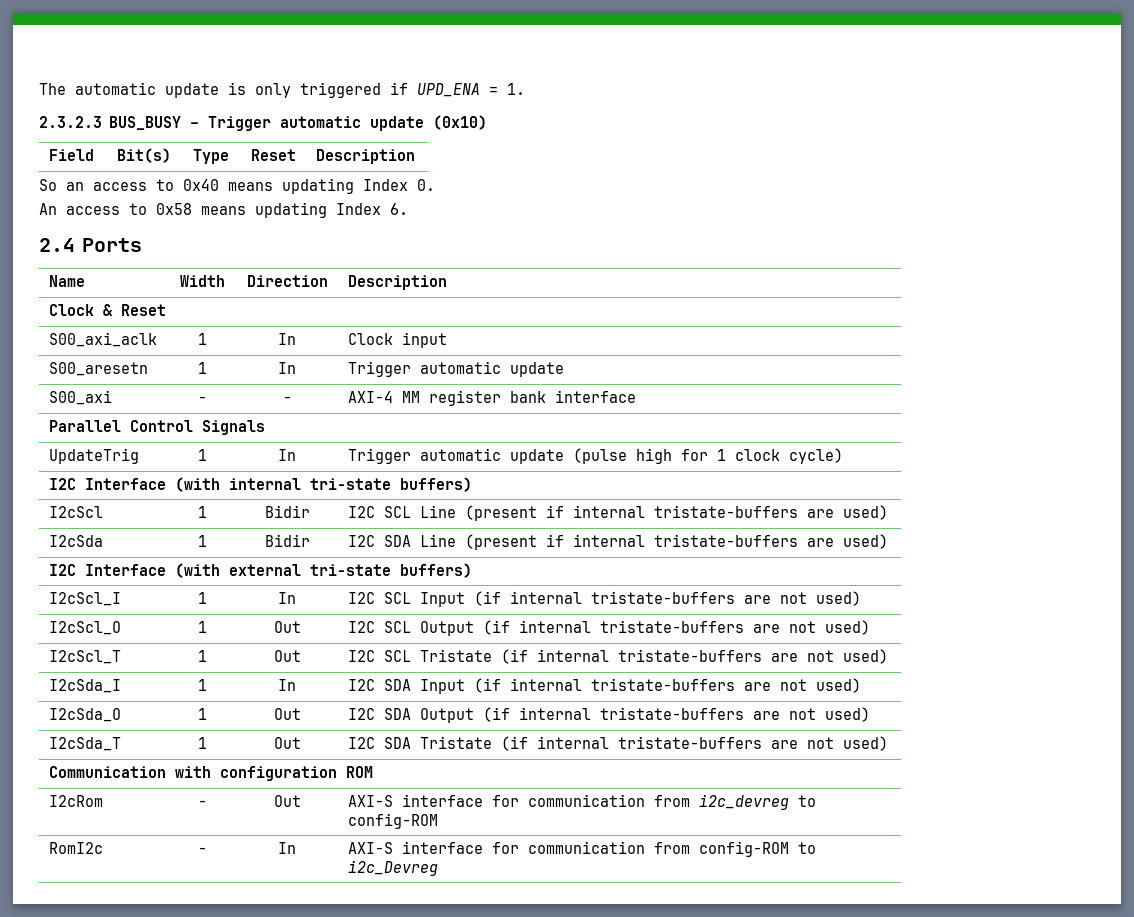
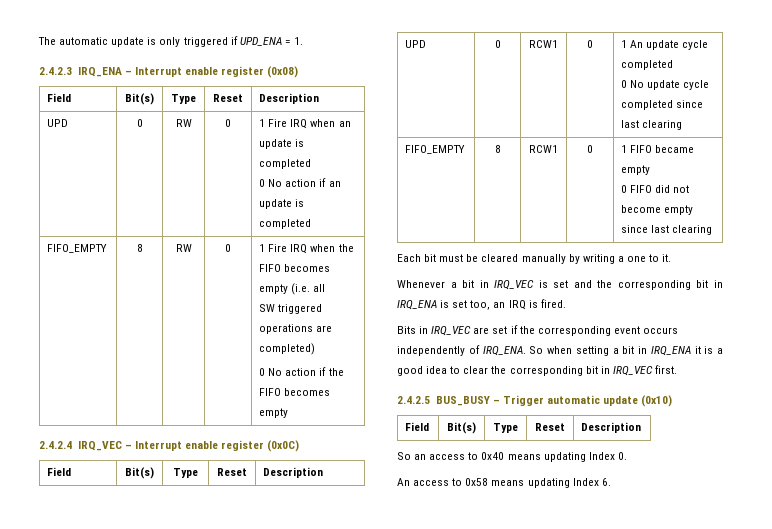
[39,116,102,128] 2.3.2.3 -> [39,66,299,78] [47,93,72,102] [125,93,154,105] [171,94,196,104] [213,94,243,102] [259,93,320,104] [47,119,69,127] [136,119,143,127] [175,119,192,127] [225,119,231,127] [259,119,351,129] [259,139,305,149] [259,159,312,169] [259,178,341,187] [259,199,305,209] [259,219,312,229] [47,244,108,253] [136,244,143,252] [175,244,192,252] [225,244,231,252] [259,244,354,254] [259,264,331,272] [259,283,326,295] [259,304,323,314] [259,324,333,334] [259,343,316,355] [259,367,344,376] [259,388,331,396] [259,408,289,418] [39,440,300,452] [47,467,72,476] [125,467,154,479] [173,468,198,478] [217,468,247,476] [263,467,324,478] [405,40,427,48] [494,40,501,48] [529,40,558,48] [587,40,593,48] [621,40,709,50] [621,60,674,70] [621,80,710,90] [621,100,704,110] [621,120,683,130] [405,145,466,154] [494,145,501,153] [529,145,558,153] [587,145,593,153] [621,145,695,153] [621,165,651,175] [621,185,690,193] [621,205,694,215] [621,225,713,235] [397,254,672,264] [397,280,723,290] [397,299,566,310] [397,325,678,336] [397,345,723,356] [397,365,677,376] [397,396,430,404] 2.4.2.3 IRQ_ENA – Interrupt enable register (0x08) // Field | Bit(s) | Type | Reset | Description // UPD | 0 | RW | 0 | 1 Fire IRQ when an update is completed // 0 No action if an update is completed // FIFO_EMPTY | 8 | RW | 0 | 1 Fire IRQ when the FIFO becomes empty (i.e. all // SW triggered operations are completed) // 0 No action if the FIFO becomes empty // 2.4.2.4 IRQ_VEC – Interrupt enable register (0x0C) // Field | Bit(s) | Type | Reset | Description // UPD | 0 | RCW1 | 0 | 1 An update cycle completed // 0 No update cycle completed since last clearing // FIFO_EMPTY | 8 | RCW1 | 0 | 1 FIFO became empty // 0 FIFO did not become empty since last clearing // Each bit must be cleared manually by writing a one to it. // Whenever a bit in IRQ_VEC is set and the corresponding bit in IRQ_ENA is set too, an IRQ is fired. // Bits in IRQ_VEC are set if the corresponding event occurs independently of IRQ_ENA. So when setting a bit in IRQ_ENA it is a good idea to clear the corresponding bit in IRQ_VEC first. // 2.4.2.5
[39,238,143,252] [49,275,86,287] [179,275,225,287] [246,275,328,287] [348,275,448,290] [49,304,167,316] [49,332,158,347] [197,333,207,345] [278,333,296,345] [348,332,448,348] [49,362,149,376] [197,362,207,374] [278,362,296,374] [348,361,565,377] [49,390,113,405] [197,396,207,403] [282,396,292,403] [348,390,637,406] [49,420,266,435] [49,448,140,464] [197,449,207,461] [278,449,296,461] [348,448,844,464] [49,477,473,492] [49,506,104,518] [197,506,207,518] [264,505,310,518] [348,505,889,521] [49,535,104,547] [197,535,207,547] [264,534,310,547] [348,534,889,550] [49,563,473,578] [49,592,122,606] [197,592,207,604] [278,592,296,604] [348,591,862,607] [49,621,122,635] [197,621,207,633] [273,621,301,633] [348,620,871,636] [49,650,122,664] [197,650,207,662] [273,650,301,662] [348,649,889,664] [49,679,122,693] [197,679,207,691] [278,679,296,691] [348,678,862,694] [49,708,122,722] [197,708,207,720] [273,708,301,720] [348,707,871,723] [49,737,122,751] [197,737,207,749] [273,737,301,749] [348,736,889,751] [49,766,374,781] [49,795,104,807] [197,800,207,807] [273,795,301,807] [348,794,817,810] [348,813,439,829] [49,842,104,854] [197,847,207,854] [278,842,296,854] [348,841,817,857] [348,860,439,876] // 2.4 Ports // Name | Width | Direction | Description // Clock & Reset // S00_axi_aclk | 1 | In | Clock input // S00_aresetn | 1 | In | Trigger automatic update // S00_axi | - | - | AXI-4 MM register bank interface // Parallel Control Signals // UpdateTrig | 1 | In | Trigger automatic update (pulse high for 1 clock cycle) // I2C Interface (with internal tri-state buffers) // I2cScl | 1 | Bidir | I2C SCL Line (present if internal tristate-buffers are used) // I2cSda | 1 | Bidir | I2C SDA Line (present if internal tristate-buffers are used) // I2C Interface (with external tri-state buffers) // I2cScl_I | 1 | In | I2C SCL Input (if internal tristate-buffers are not used) // I2cScl_O | 1 | Out | I2C SCL Output (if internal tristate-buffers are not used) // I2cScl_T | 1 | Out | I2C SCL Tristate (if internal tristate-buffers are not used) // I2cSda_I | 1 | In | I2C SDA Input (if internal tristate-buffers are not used) // I2cSda_O | 1 | Out | I2C SDA Output (if internal tristate-buffers are not used) // I2cSda_T | 1 | Out | I2C SDA Tristate (if internal tristate-buffers are not used) // Communication with configuration ROM // I2cRom | - | Out | AXI-S interface for communication from i2c_devreg to config-ROM // RomI2c | - | In | AXI-S interface for communication from config-ROM to i2c_Devreg -> (611, 482) none

